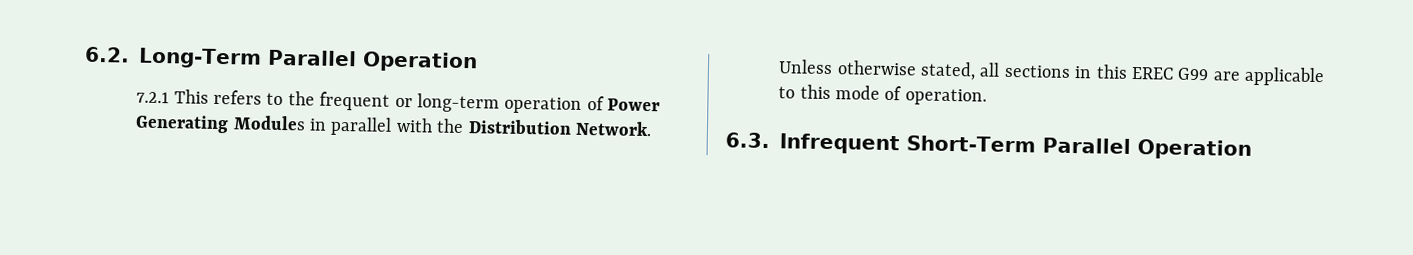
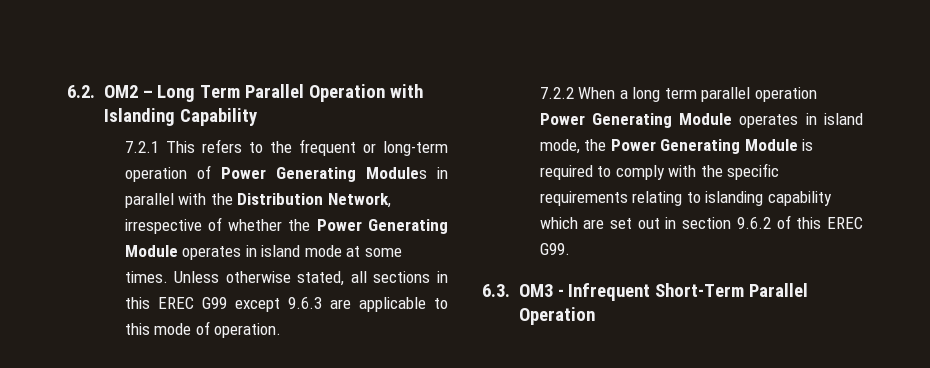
[138,47,478,73] Long-Term Parallel Operation -> [103,84,424,102] [103,108,257,126] OM2 – Long Term Parallel Operation with Islanding Capability
[574,120,652,137] Network. -> [327,193,391,208] [124,217,448,234] [124,245,403,260] [124,271,168,283] Network, irrespective of whether the Power Generating Module operates in island mode at some times.
(1210, 74) none -> [234,297,322,312] except 9.6.3
(987, 97) none -> [539,87,818,102] [539,113,863,128] [539,139,814,154] [539,163,780,180] [539,191,832,206] [539,215,863,229] [539,243,570,255] // 7.2.2 When a long term parallel operation Power Generating Module operates in island mode, the Power Generating Module is required to comply with the specific requirements relating to islanding capability which are set out in section 9.6.2 of this EREC G99.
(770, 140) none -> [518,284,564,297] OM3 -

